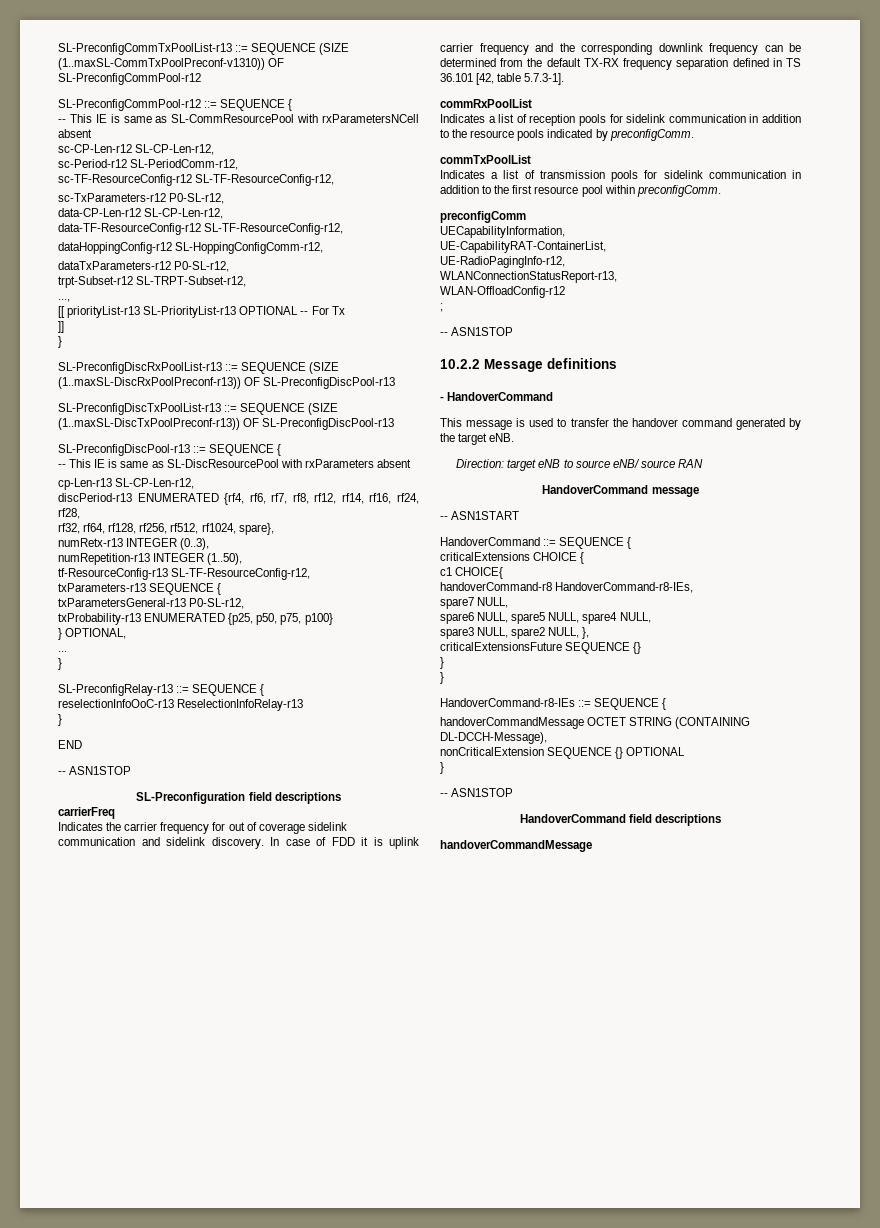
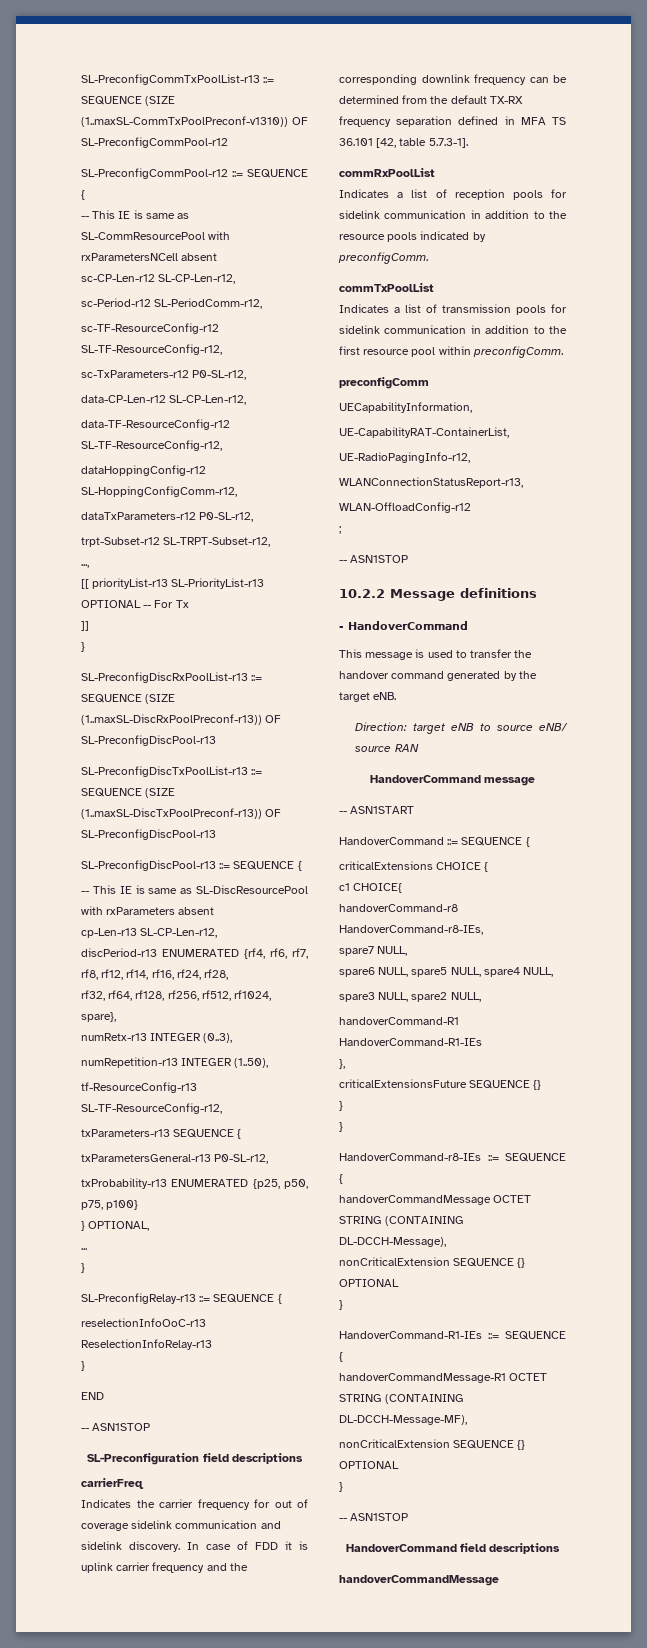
(782, 62) none -> [520,117,546,125] MFA
(580, 632) none -> [339,1017,459,1025] [339,1038,482,1046] // handoverCommand-R1 HandoverCommand-R1-IEs //
(444, 768) none -> [339,1331,566,1340] [339,1352,343,1362] [339,1373,548,1383] [339,1394,465,1404] [339,1415,467,1425] [339,1439,526,1450] [339,1461,399,1469] [339,1482,343,1492] // HandoverCommand-R1-IEs ::= SEQUENCE { // handoverCommandMessage-R1 OCTET STRING (CONTAINING DL-DCCH-Message-MF), // nonCriticalExtension SEQUENCE {} OPTIONAL // }

